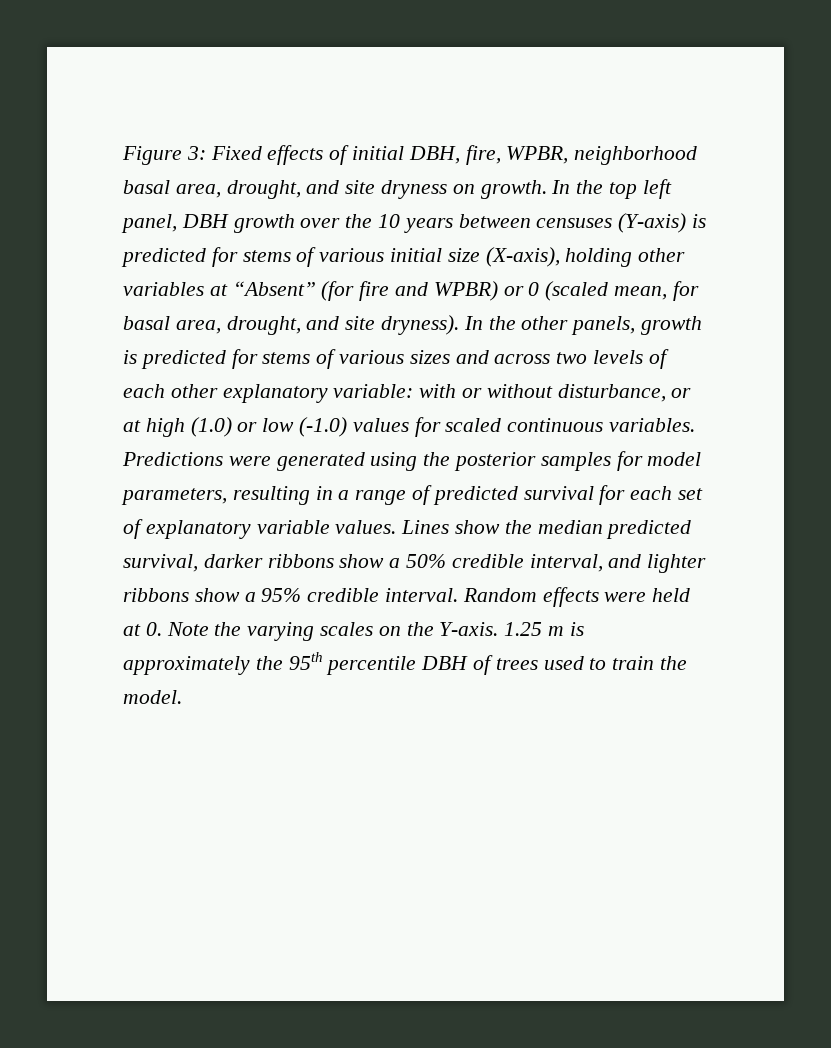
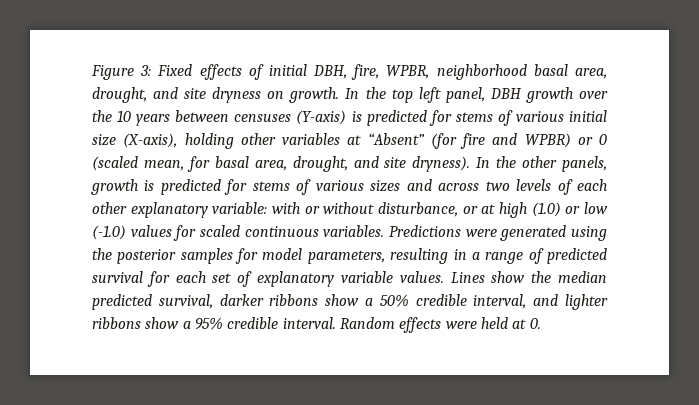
[166,622,584,641] [123,652,688,675] [123,690,182,704] Note the varying scales on the Y-axis. 1.25 m is approximately the 95th percentile DBH of trees used to train the model. -> (541, 323) none

